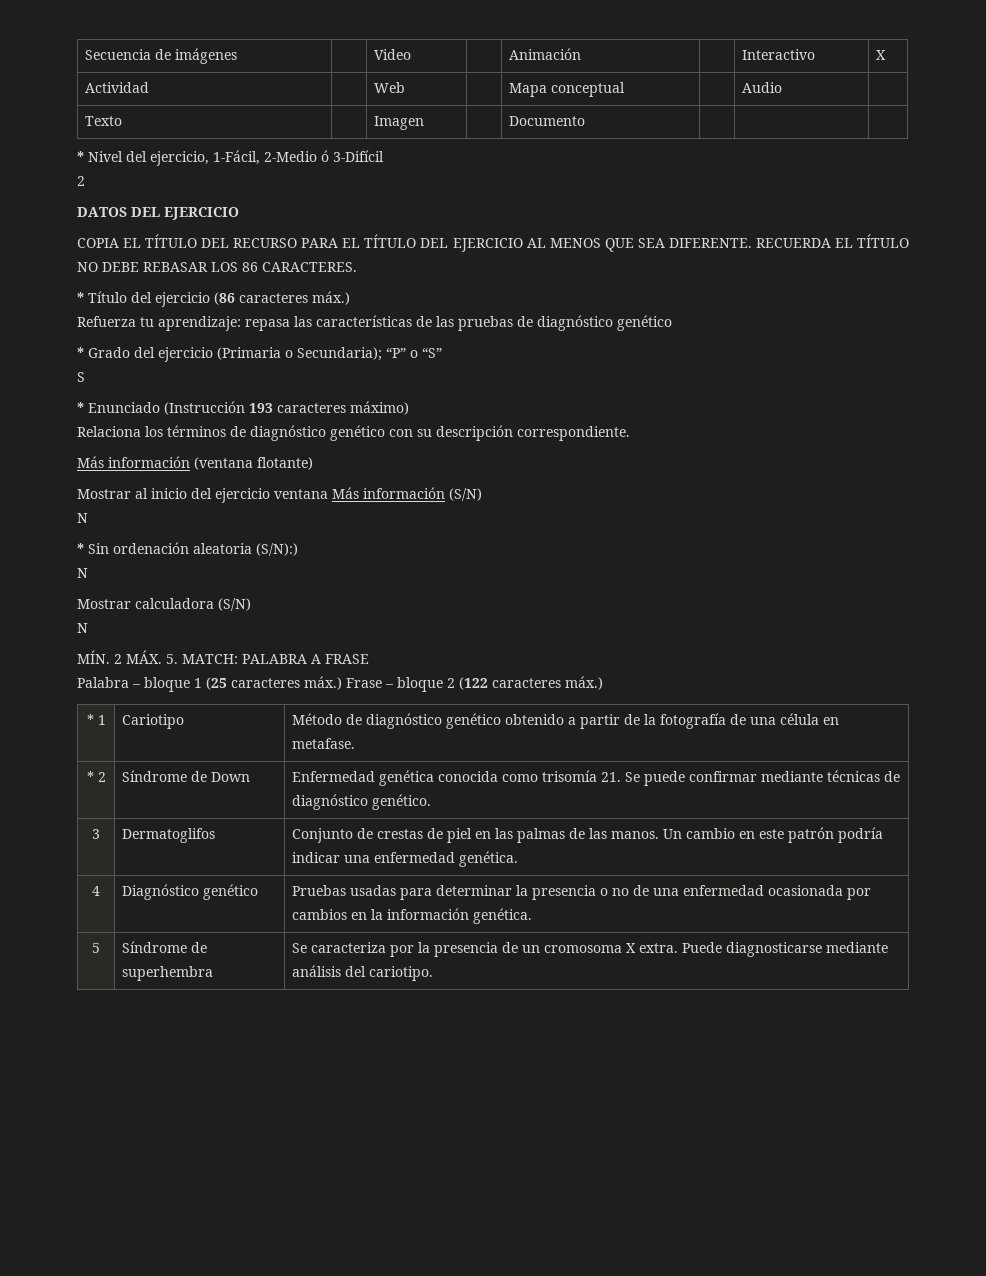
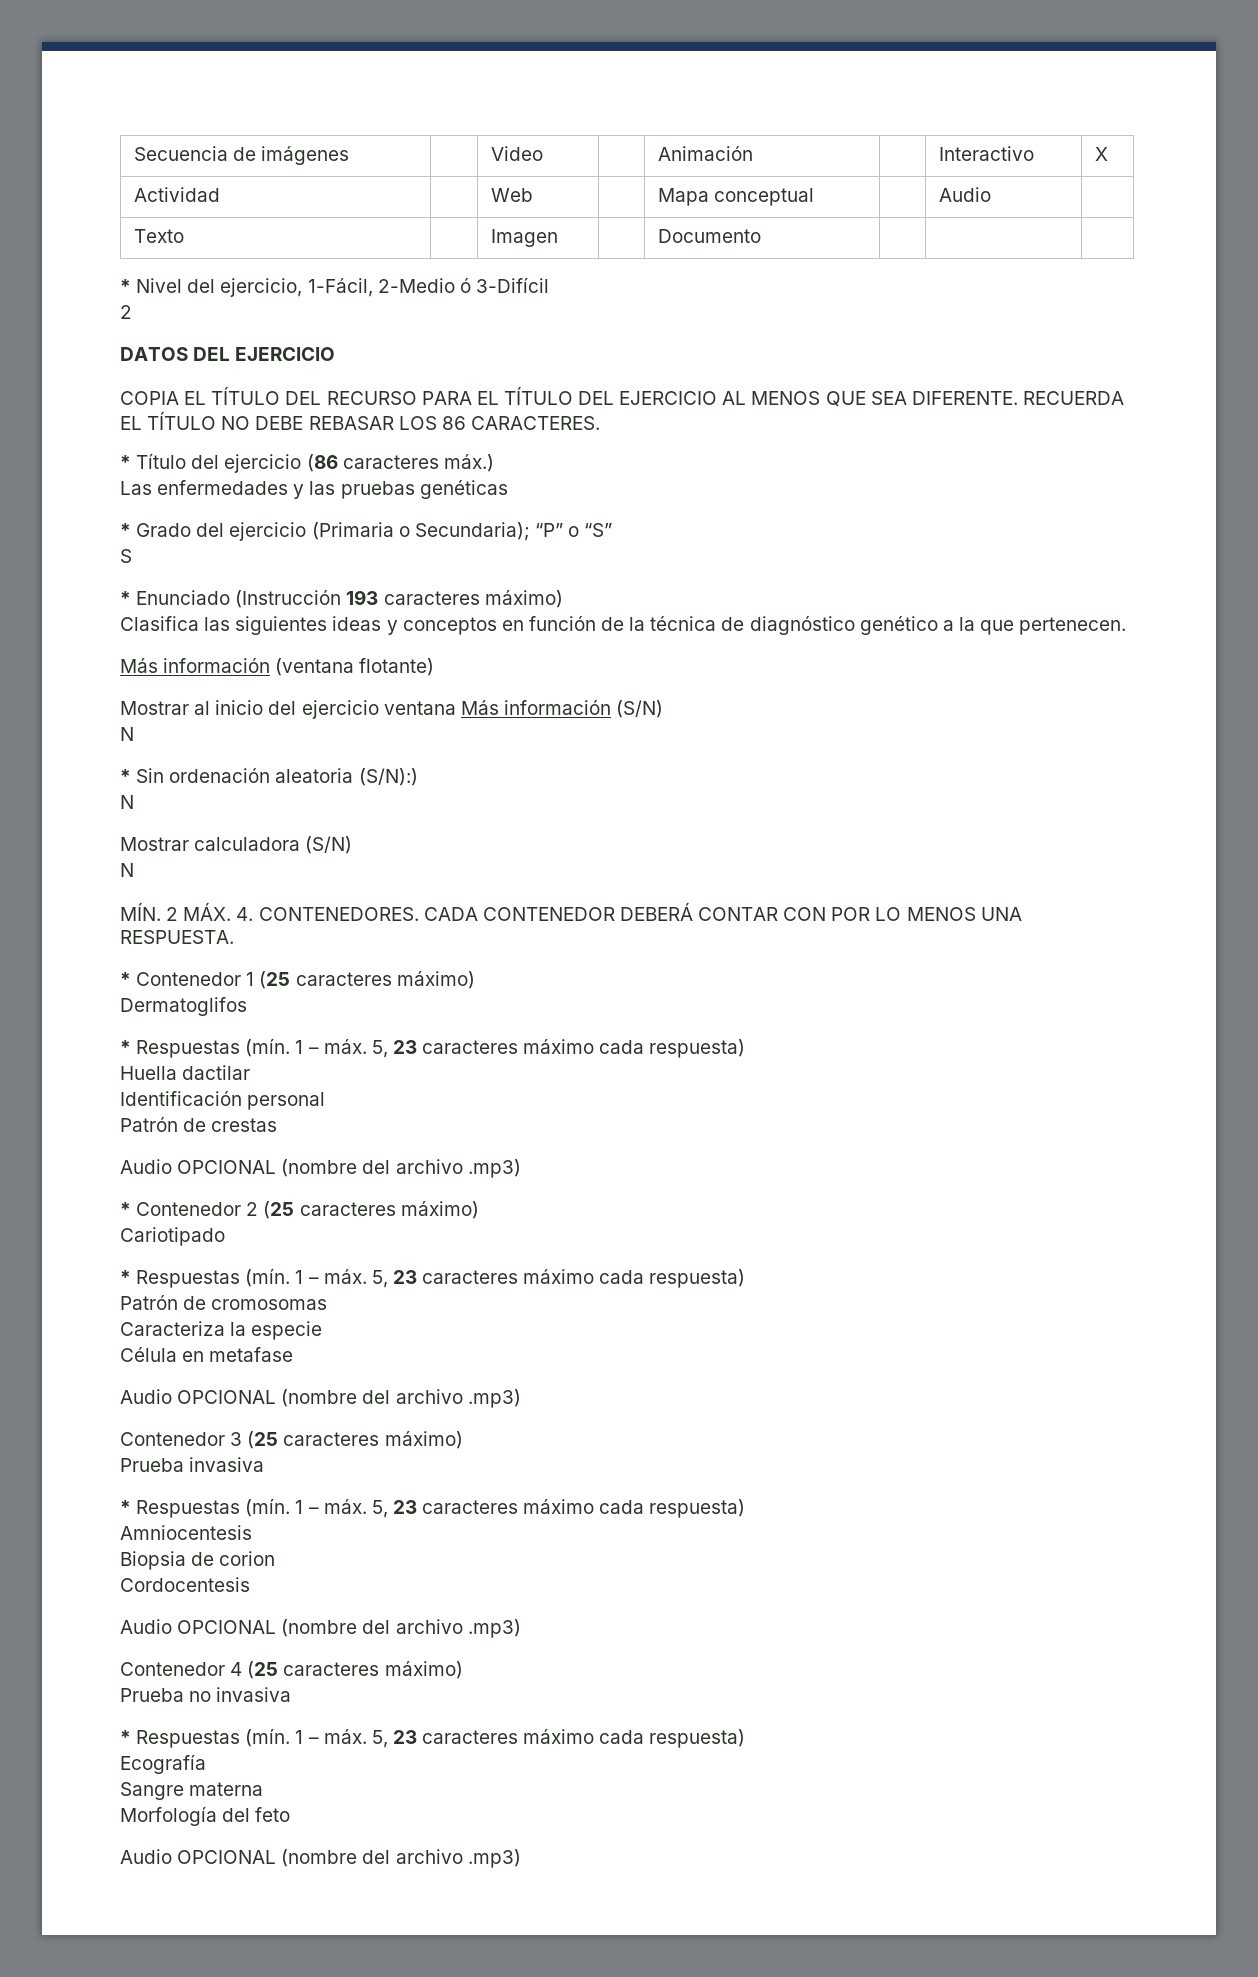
[77,315,672,331] Refuerza tu aprendizaje: repasa las características de las pruebas de diagnóstico genético -> [120,480,508,499] Las enfermedades y las pruebas genéticas
[77,425,630,441] Relaciona los términos de diagnóstico genético con su descripción correspondiente. -> [120,616,1127,635] Clasifica las siguientes ideas y conceptos en función de la técnica de diagnóstico genético a la que pertenecen.
[166,654,369,664] [77,676,603,692] [86,714,106,725] [122,714,185,729] [292,713,840,729] [292,738,356,749] [86,771,106,782] [122,770,251,782] [292,770,901,786] [292,794,432,810] [92,829,100,839] [122,828,216,843] [292,827,884,843] [292,851,519,867] [92,886,100,896] [122,884,259,900] [292,885,872,900] [292,908,533,924] [92,943,100,953] [122,941,208,953] [122,966,214,981] [292,942,889,957] [292,965,434,981] 5. MATCH: PALABRA A FRASE // Palabra – bloque 1 (25 caracteres máx.) Frase – bloque 2 (122 caracteres máx.) // * 1 | Cariotipo | Método de diagnóstico genético obtenido a partir de la fotografía de una célula en metafase. // * 2 | Síndrome de Down | Enfermedad genética conocida como trisomía 21. Se puede confirmar mediante técnicas de diagnóstico genético. // 3 | Dermatoglifos | Conjunto de crestas de piel en las palmas de las manos. Un cambio en este patrón podría indicar una enfermedad genética. // 4 | Diagnóstico genético | Pruebas usadas para determinar la presencia o no de una enfermedad ocasionada por cambios en la información genética. // 5 | Síndrome de superhembra | Se caracteriza por la presencia de un cromosoma X extra. Puede diagnosticarse mediante análisis del cariotipo. -> [236,902,1022,921] [120,930,234,944] [120,971,475,989] [120,997,247,1016] [120,1038,746,1058] [120,1065,251,1080] [120,1091,326,1110] [120,1117,278,1132] [120,1159,521,1178] [120,1201,479,1219] [120,1227,225,1246] [120,1268,746,1288] [120,1295,328,1310] [120,1321,323,1340] [120,1347,294,1362] [120,1389,521,1408] [120,1431,463,1449] [120,1457,265,1472] [120,1498,746,1518] [120,1525,252,1540] [120,1551,276,1570] [120,1577,250,1592] [120,1619,521,1638] [120,1661,463,1679] [120,1687,292,1702] [120,1728,746,1748] [120,1754,206,1774] [120,1782,264,1800] [120,1806,291,1826] [120,1849,521,1868] 4. CONTENEDORES. CADA CONTENEDOR DEBERÁ CONTAR CON POR LO MENOS UNA RESPUESTA. // * Contenedor 1 (25 caracteres máximo) // Dermatoglifos // * Respuestas (mín. 1 – máx. 5, 23 caracteres máximo cada respuesta) // Huella dactilar // Identificación personal // Patrón de crestas // Audio OPCIONAL (nombre del archivo .mp3) // * Contenedor 2 (25 caracteres máximo) // Cariotipado // * Respuestas (mín. 1 – máx. 5, 23 caracteres máximo cada respuesta) // Patrón de cromosomas // Caracteriza la especie // Célula en metafase // Audio OPCIONAL (nombre del archivo .mp3) // Contenedor 3 (25 caracteres máximo) // Prueba invasiva // * Respuestas (mín. 1 – máx. 5, 23 caracteres máximo cada respuesta) // Amniocentesis // Biopsia de corion // Cordocentesis // Audio OPCIONAL (nombre del archivo .mp3) // Contenedor 4 (25 caracteres máximo) // Prueba no invasiva // * Respuestas (mín. 1 – máx. 5, 23 caracteres máximo cada respuesta) // Ecografía // Sangre materna // Morfología del feto // Audio OPCIONAL (nombre del archivo .mp3)

